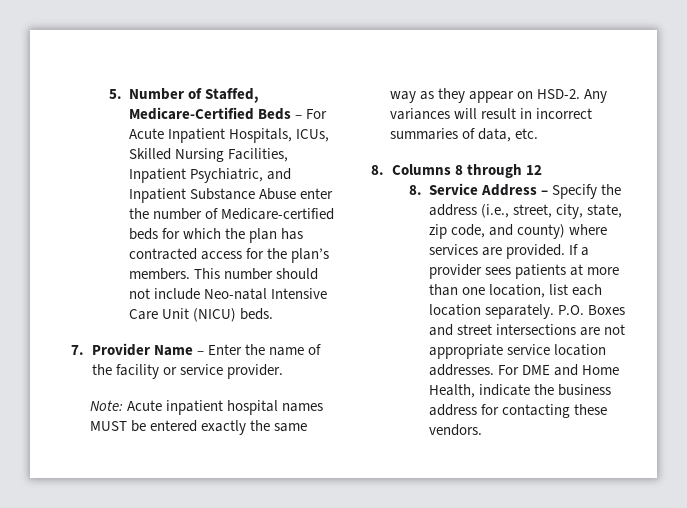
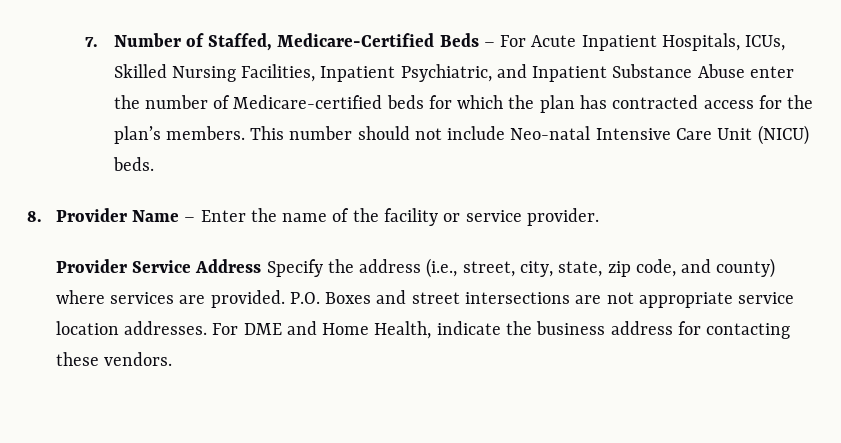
[108,89,122,99] 5. -> [84,37,98,47] 7.
[71,345,84,355] 7. -> [27,211,42,222] 8.
[89,400,323,415] [89,420,308,435] [389,88,608,103] [389,108,592,120] [389,128,538,142] [371,164,542,178] [408,185,422,195] Note: Acute inpatient hospital names MUST be entered exactly the same way as they appear on HSD-2. Any variances will result in incorrect summaries of data, etc. // 8. Columns 8 through 12 // 8. -> [55,259,127,273] Provider
[541,190,549,195] – -> (262, 266) none
[569,244,590,256] [429,264,620,279] [429,284,603,298] [429,304,555,319] If a provider sees patients at more than one location, list each location separately. -> (285, 299) none

